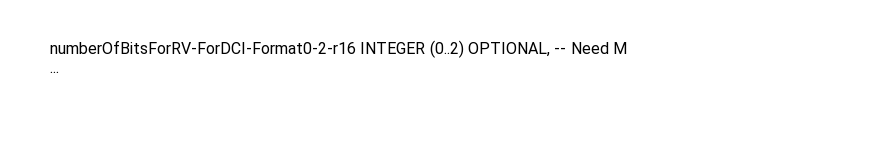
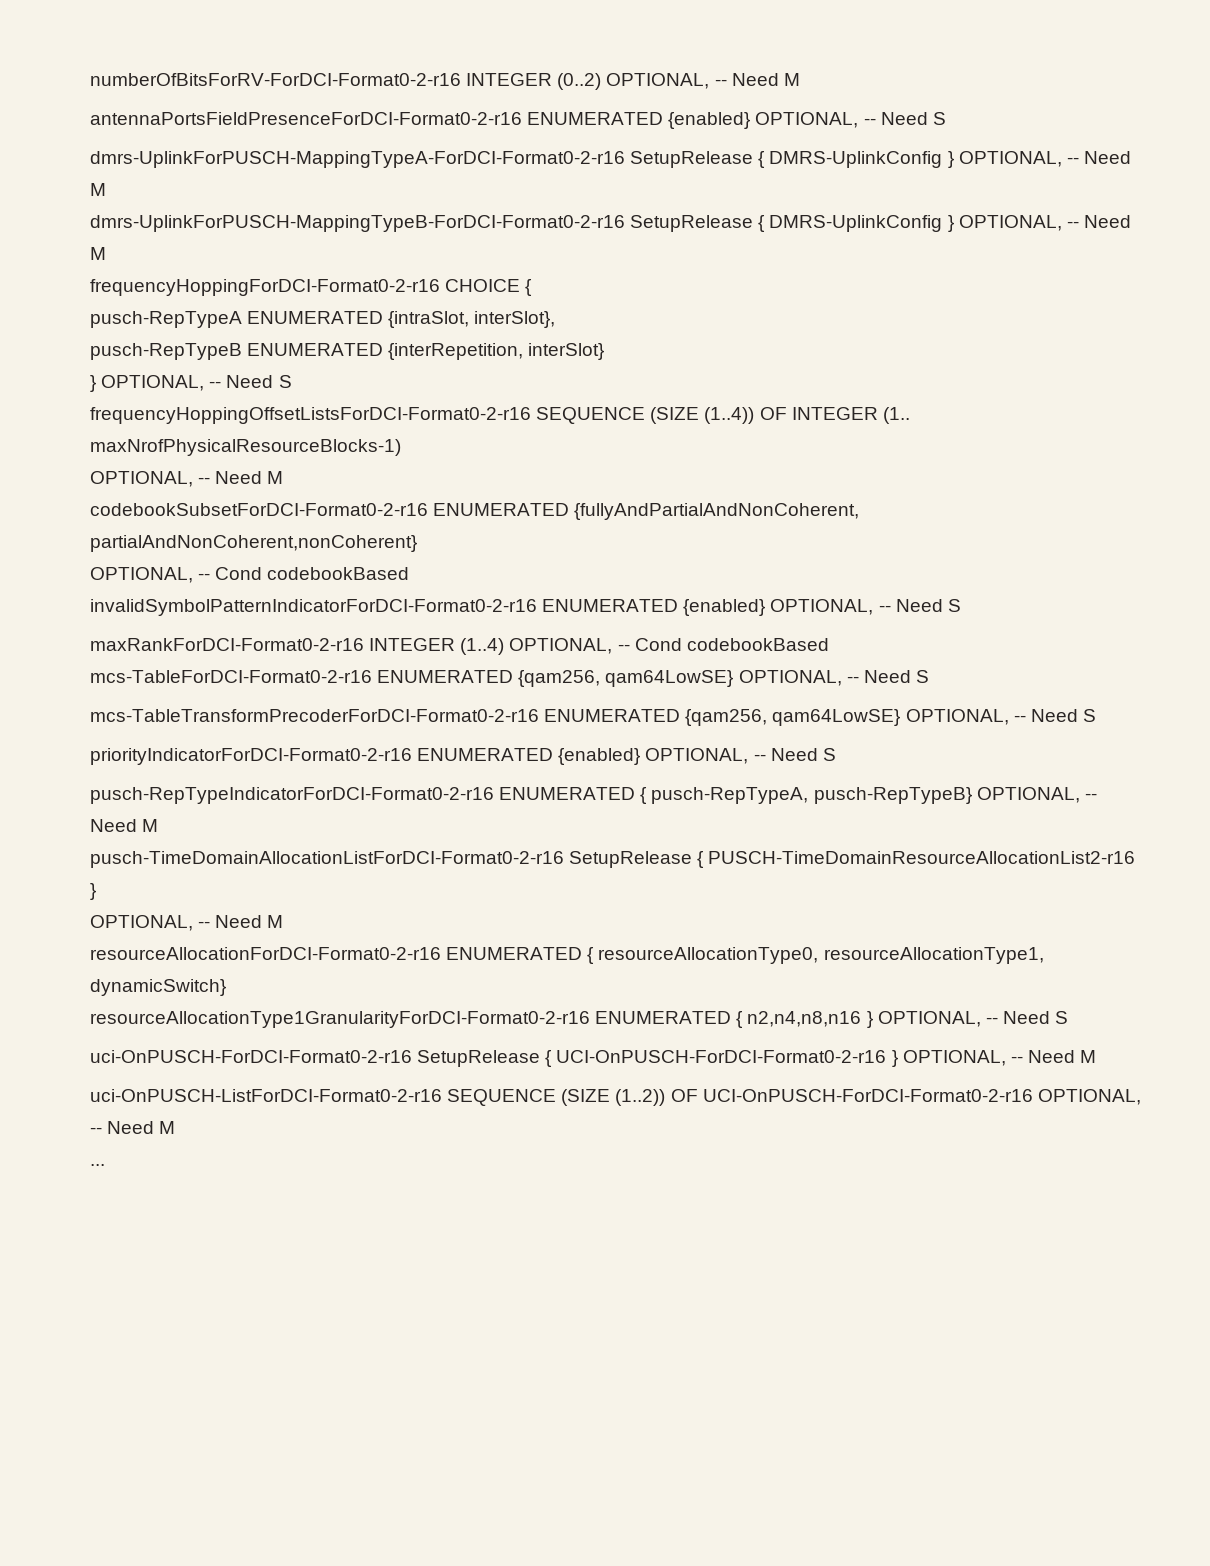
(627, 48) none -> [90,112,946,129] [90,151,1131,168] [90,183,106,196] [90,215,1131,232] [90,247,106,260] [90,279,533,296] [90,311,556,328] [90,343,605,360] [90,375,292,392] [90,407,910,424] [90,439,401,456] [90,471,284,487] [90,503,860,520] [90,535,417,552] [90,567,410,583] [90,599,961,616] [90,638,829,655] [90,670,929,687] [90,709,1096,726] [90,748,836,765] [90,787,1097,804] [90,819,159,832] [90,851,1136,868] [90,883,96,900] [90,915,284,931] [90,947,1044,964] [90,979,226,996] [90,1011,1069,1028] [90,1050,1097,1067] [90,1089,1141,1106] [90,1121,176,1134] // antennaPortsFieldPresenceForDCI-Format0-2-r16 ENUMERATED {enabled} OPTIONAL, -- Need S // dmrs-UplinkForPUSCH-MappingTypeA-ForDCI-Format0-2-r16 SetupRelease { DMRS-UplinkConfig } OPTIONAL, -- Need M // dmrs-UplinkForPUSCH-MappingTypeB-ForDCI-Format0-2-r16 SetupRelease { DMRS-UplinkConfig } OPTIONAL, -- Need M // frequencyHoppingForDCI-Format0-2-r16 CHOICE { // pusch-RepTypeA ENUMERATED {intraSlot, interSlot}, // pusch-RepTypeB ENUMERATED {interRepetition, interSlot} // } OPTIONAL, -- Need S // frequencyHoppingOffsetListsForDCI-Format0-2-r16 SEQUENCE (SIZE (1..4)) OF INTEGER (1.. maxNrofPhysicalResourceBlocks-1) // OPTIONAL, -- Need M // codebookSubsetForDCI-Format0-2-r16 ENUMERATED {fullyAndPartialAndNonCoherent, partialAndNonCoherent,nonCoherent} // OPTIONAL, -- Cond codebookBased // invalidSymbolPatternIndicatorForDCI-Format0-2-r16 ENUMERATED {enabled} OPTIONAL, -- Need S // maxRankForDCI-Format0-2-r16 INTEGER (1..4) OPTIONAL, -- Cond codebookBased // mcs-TableForDCI-Format0-2-r16 ENUMERATED {qam256, qam64LowSE} OPTIONAL, -- Need S // mcs-TableTransformPrecoderForDCI-Format0-2-r16 ENUMERATED {qam256, qam64LowSE} OPTIONAL, -- Need S // priorityIndicatorForDCI-Format0-2-r16 ENUMERATED {enabled} OPTIONAL, -- Need S // pusch-RepTypeIndicatorForDCI-Format0-2-r16 ENUMERATED { pusch-RepTypeA, pusch-RepTypeB} OPTIONAL, -- Need M // pusch-TimeDomainAllocationListForDCI-Format0-2-r16 SetupRelease { PUSCH-TimeDomainResourceAllocationList2-r16 } // OPTIONAL, -- Need M // resourceAllocationForDCI-Format0-2-r16 ENUMERATED { resourceAllocationType0, resourceAllocationType1, dynamicSwitch} // resourceAllocationType1GranularityForDCI-Format0-2-r16 ENUMERATED { n2,n4,n8,n16 } OPTIONAL, -- Need S // uci-OnPUSCH-ForDCI-Format0-2-r16 SetupRelease { UCI-OnPUSCH-ForDCI-Format0-2-r16 } OPTIONAL, -- Need M // uci-OnPUSCH-ListForDCI-Format0-2-r16 SEQUENCE (SIZE (1..2)) OF UCI-OnPUSCH-ForDCI-Format0-2-r16 OPTIONAL, -- Need M

